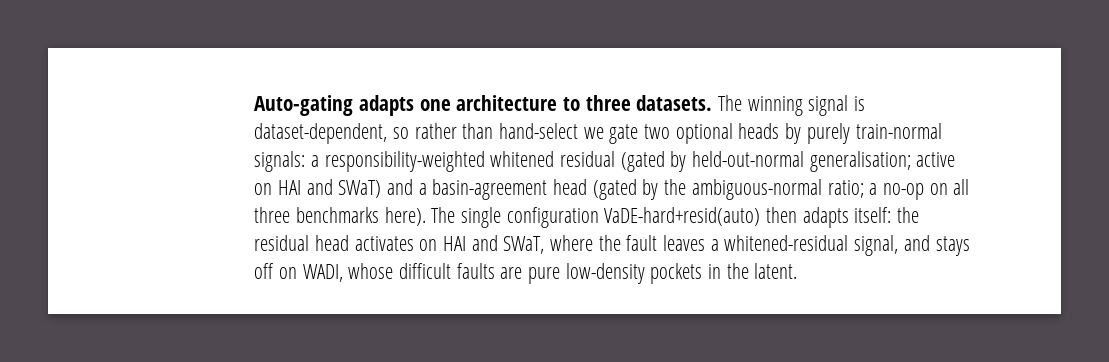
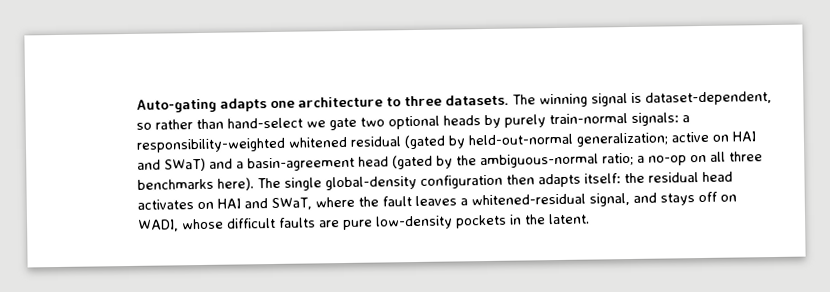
[809,151,911,172] generalisation; -> [575,132,669,147] generalization;
[506,207,761,228] configuration VaDE-hard+resid(auto) -> [324,174,503,191] global-density configuration

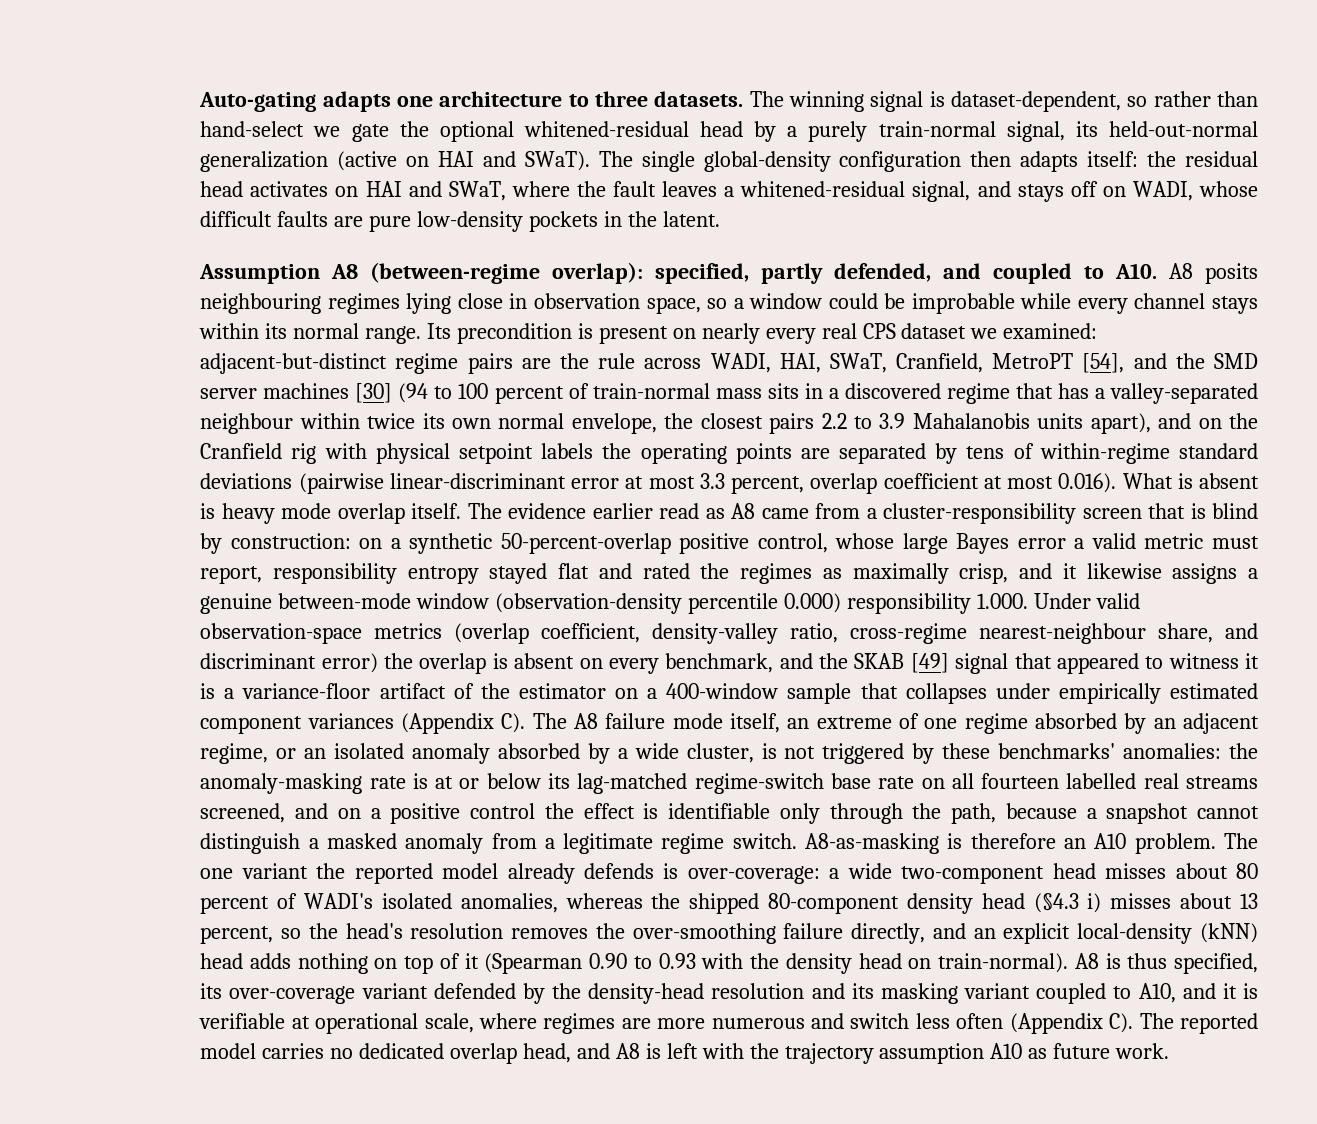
[359,112,690,130] [135,131,756,153] [136,151,763,172] [136,177,254,191] two optional heads by purely train-normal signals: a responsibility-weighted whitened residual (gated by held-out-normal generalization; active on HAI and SWaT) and a basin-agreement head (gated by the ambiguous-normal ratio; a no-op on all three benchmarks here). -> [399,121,1258,142] [200,151,590,172] the optional whitened-residual head by a purely train-normal signal, its held-out-normal generalization (active on HAI and SWaT).
(590, 219) none -> [199,262,1259,284] [200,293,1259,314] [199,323,1098,344] [200,353,1258,374] [200,383,1258,404] [200,413,1258,434] [200,443,1258,464] [200,473,1260,494] [200,503,1258,524] [200,533,1259,554] [200,563,1259,584] [200,593,1140,614] [200,623,1258,644] [200,653,1260,674] [200,683,1259,704] [200,713,1259,734] [200,743,1258,764] [200,773,1259,794] [200,803,1259,824] [200,833,1258,854] [200,863,1258,884] [200,893,1258,914] [200,923,1258,944] [200,953,1258,974] [200,983,1258,1004] [199,1013,1259,1034] [200,1043,1170,1064] // Assumption A8 (between-regime overlap): specified, partly defended, and coupled to A10. A8 posits neighbouring regimes lying close in observation space, so a window could be improbable while every channel stays within its normal range. Its precondition is present on nearly every real CPS dataset we examined: adjacent-but-distinct regime pairs are the rule across WADI, HAI, SWaT, Cranfield, MetroPT [54], and the SMD server machines [30] (94 to 100 percent of train-normal mass sits in a discovered regime that has a valley-separated neighbour within twice its own normal envelope, the closest pairs 2.2 to 3.9 Mahalanobis units apart), and on the Cranfield rig with physical setpoint labels the operating points are separated by tens of within-regime standard deviations (pairwise linear-discriminant error at most 3.3 percent, overlap coefficient at most 0.016). What is absent is heavy mode overlap itself. The evidence earlier read as A8 came from a cluster-responsibility screen that is blind by construction: on a synthetic 50-percent-overlap positive control, whose large Bayes error a valid metric must report, responsibility entropy stayed flat and rated the regimes as maximally crisp, and it likewise assigns a genuine between-mode window (observation-density percentile 0.000) responsibility 1.000. Under valid observation-space metrics (overlap coefficient, density-valley ratio, cross-regime nearest-neighbour share, and discriminant error) the overlap is absent on every benchmark, and the SKAB [49] signal that appeared to witness it is a variance-floor artifact of the estimator on a 400-window sample that collapses under empirically estimated component variances (Appendix C). The A8 failure mode itself, an extreme of one regime absorbed by an adjacent regime, or an isolated anomaly absorbed by a wide cluster, is not triggered by these benchmarks' anomalies: the anomaly-masking rate is at or below its lag-matched regime-switch base rate on all fourteen labelled real streams screened, and on a positive control the effect is identifiable only through the path, because a snapshot cannot distinguish a masked anomaly from a legitimate regime switch. A8-as-masking is therefore an A10 problem. The one variant the reported model already defends is over-coverage: a wide two-component head misses about 80 percent of WADI's isolated anomalies, whereas the shipped 80-component density head (§4.3 i) misses about 13 percent, so the head's resolution removes the over-smoothing failure directly, and an explicit local-density (kNN) head adds nothing on top of it (Spearman 0.90 to 0.93 with the density head on train-normal). A8 is thus specified, its over-coverage variant defended by the density-head resolution and its masking variant coupled to A10, and it is verifiable at operational scale, where regimes are more numerous and switch less often (Appendix C). The reported model carries no dedicated overlap head, and A8 is left with the trajectory assumption A10 as future work.

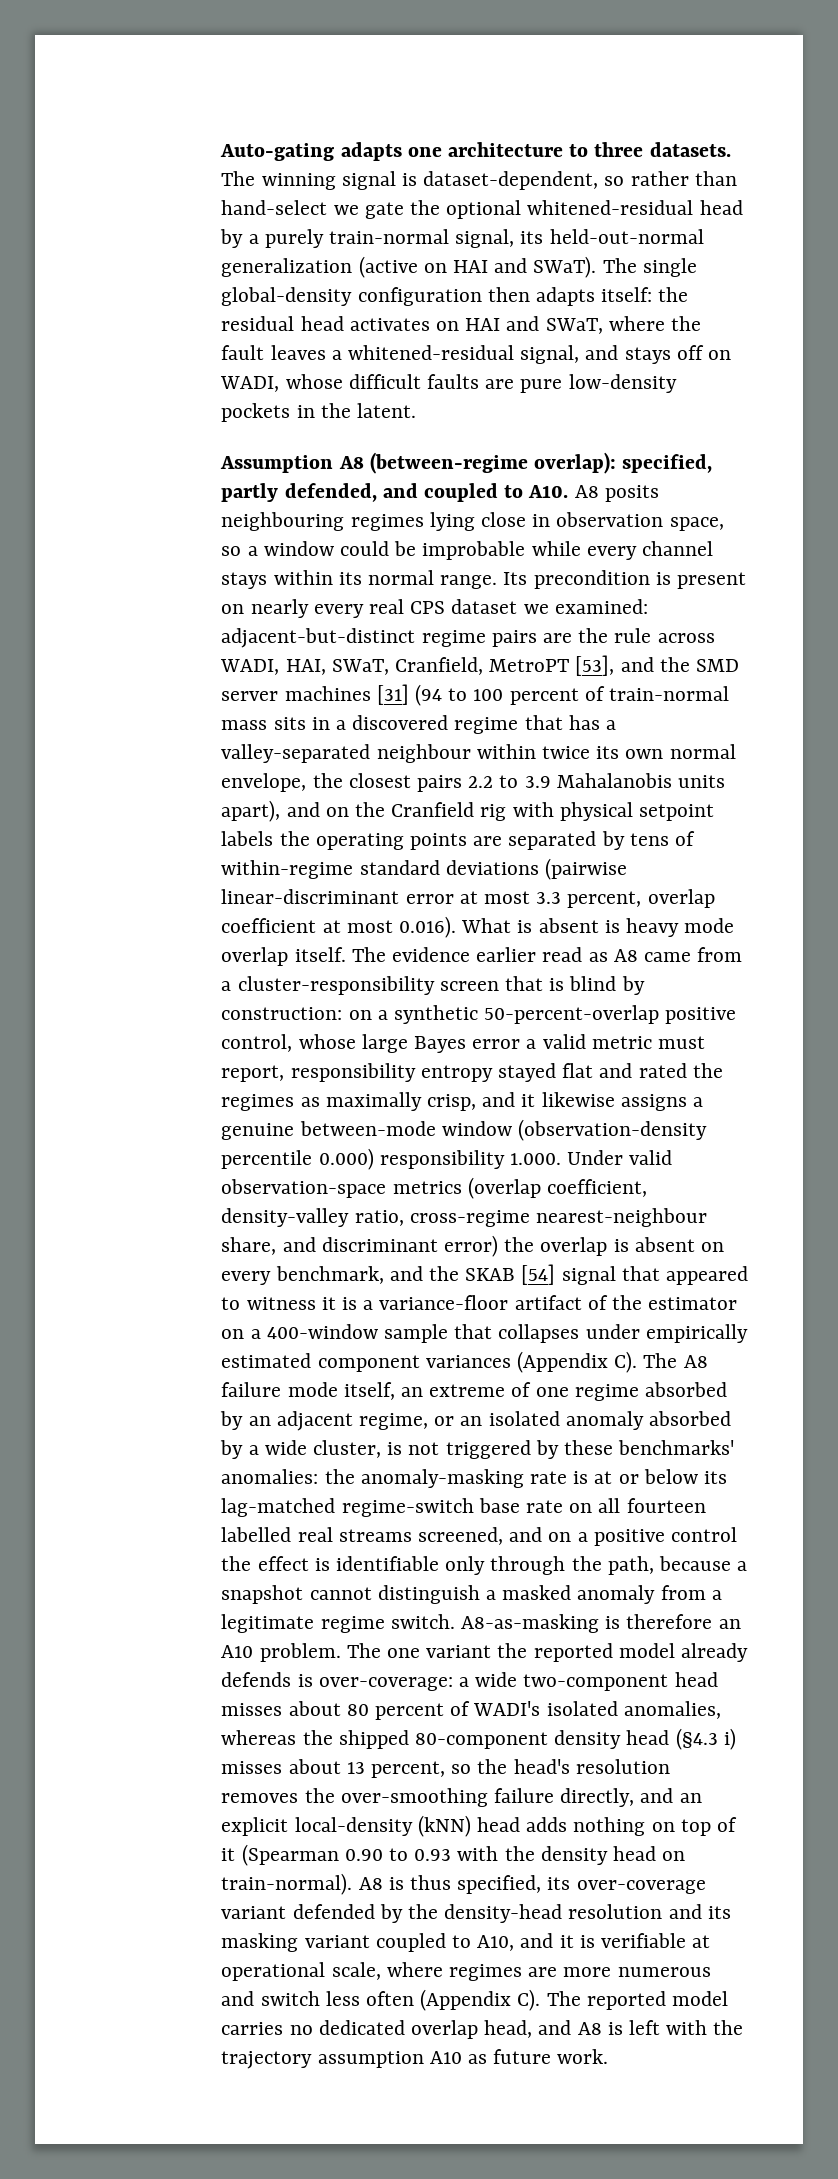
[1082,353,1125,373] [54], -> [575,655,615,676] [53],
[355,383,393,403] [30] -> [376,684,409,705] [31]
[910,653,949,673] [49] -> [521,1264,556,1285] [54]

